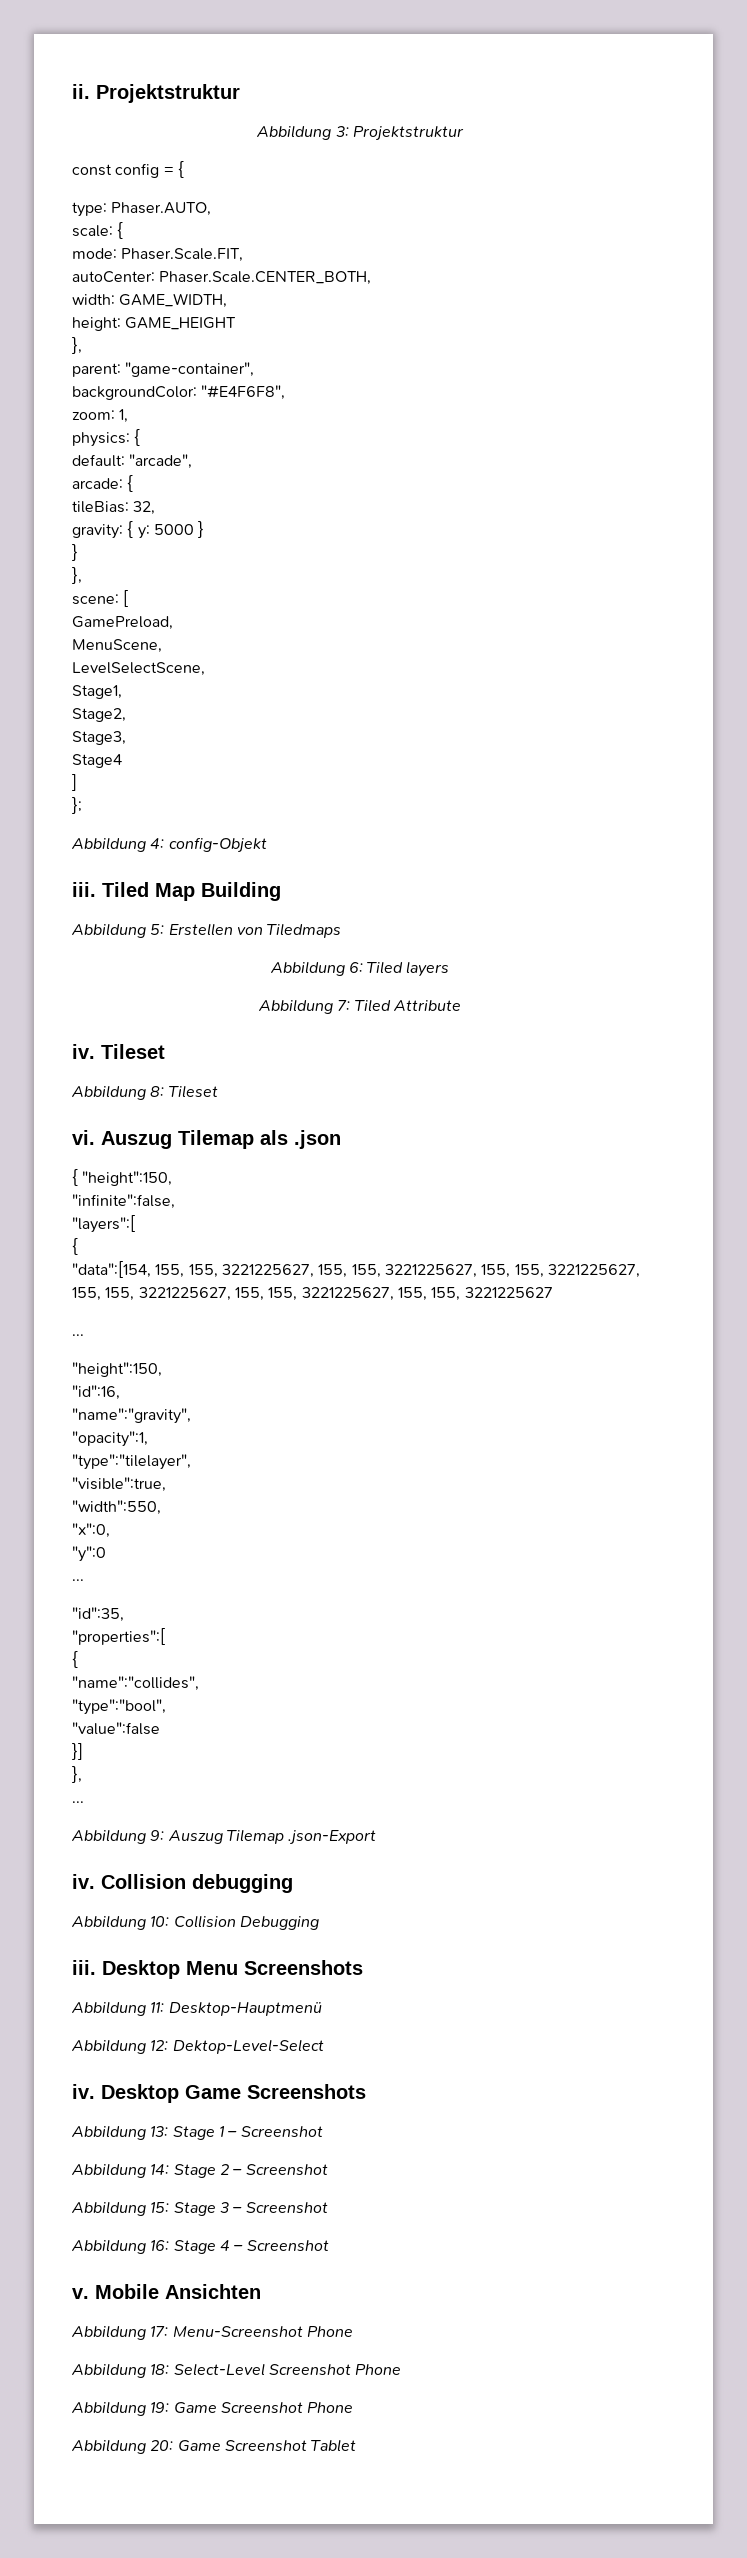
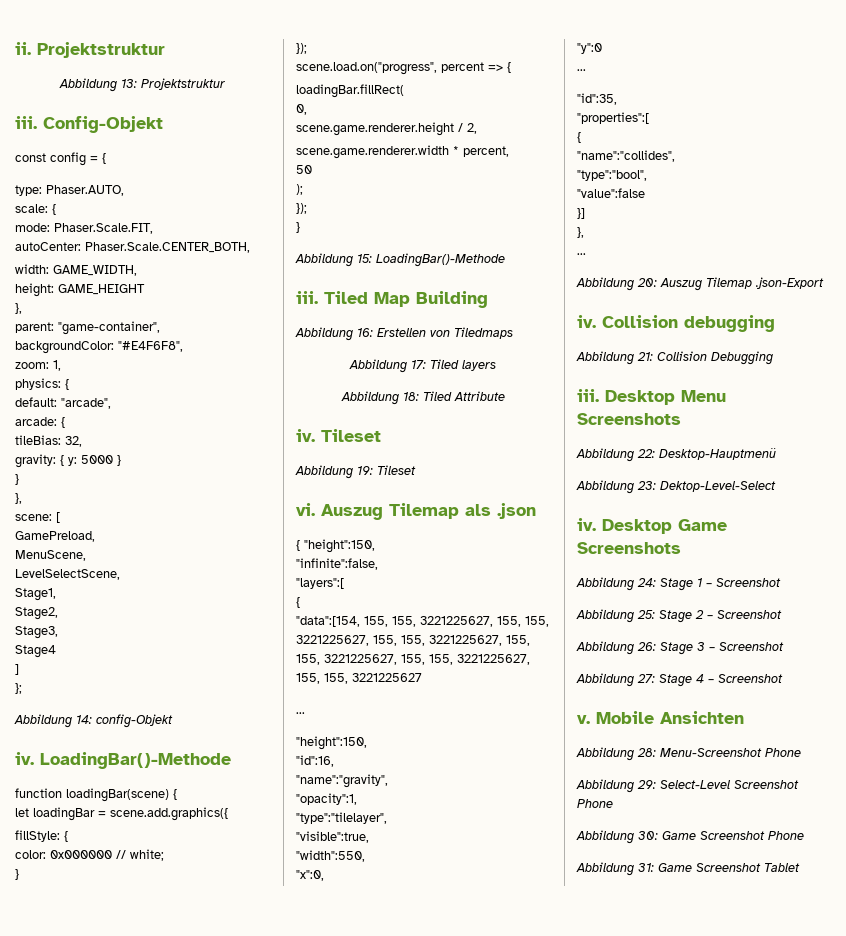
[335,126,464,141] 3: Projektstruktur -> [120,78,225,90] [15,116,163,133] 13: Projektstruktur // iii. Config-Objekt
[150,838,165,849] 4: -> [76,715,92,724] 14:
(267, 845) none -> [15,752,231,769] [15,788,177,802] [15,807,228,821] [15,830,68,842] [15,849,164,861] [15,869,19,880] [296,43,307,54] [296,62,511,75] [296,84,404,98] [296,104,307,115] [296,122,477,136] [296,145,509,159] [296,165,312,174] [296,184,303,195] [296,203,307,214] [296,222,300,233] [295,253,505,267] // iv. LoadingBar()-Methode // function loadingBar(scene) { // let loadingBar = scene.add.graphics({ // fillStyle: { // color: 0x000000 // white; // } // }); // scene.load.on("progress", percent => { // loadingBar.fillRect( // 0, // scene.game.renderer.height / 2, // scene.game.renderer.width * percent, // 50 // ); // }); // } // Abbildung 15: LoadingBar()-Methode
[150,924,165,935] 5: -> [357,328,373,337] 16:
[348,962,363,973] 6: -> [411,360,426,369] 17:
[337,1000,351,1011] 7: -> [402,392,419,401] 18:
[150,1086,165,1097] 8: -> [357,466,373,475] 19:
[150,1830,165,1841] 9: -> [637,278,657,287] 20:
[150,1916,170,1927] 10: -> [637,352,653,361] 21:
[150,2002,165,2013] 11: -> [637,449,655,458] 22:
[150,2040,169,2051] 12: -> [637,481,656,490] 23:
[150,2126,169,2137] 13: -> [637,578,656,587] 24:
[150,2164,170,2175] 14: -> [637,610,655,619] 25:
[150,2202,170,2213] 15: -> [637,642,656,651] 26:
[150,2240,170,2251] 16: -> [637,674,655,683] 27:
[150,2326,169,2337] 17: -> [637,748,656,757] 28:
[150,2364,170,2375] 18: -> [637,780,656,789] 29:
[150,2402,170,2413] 19: -> [638,831,658,840] 30:
[150,2440,174,2451] 20: -> [638,863,654,872] 31:

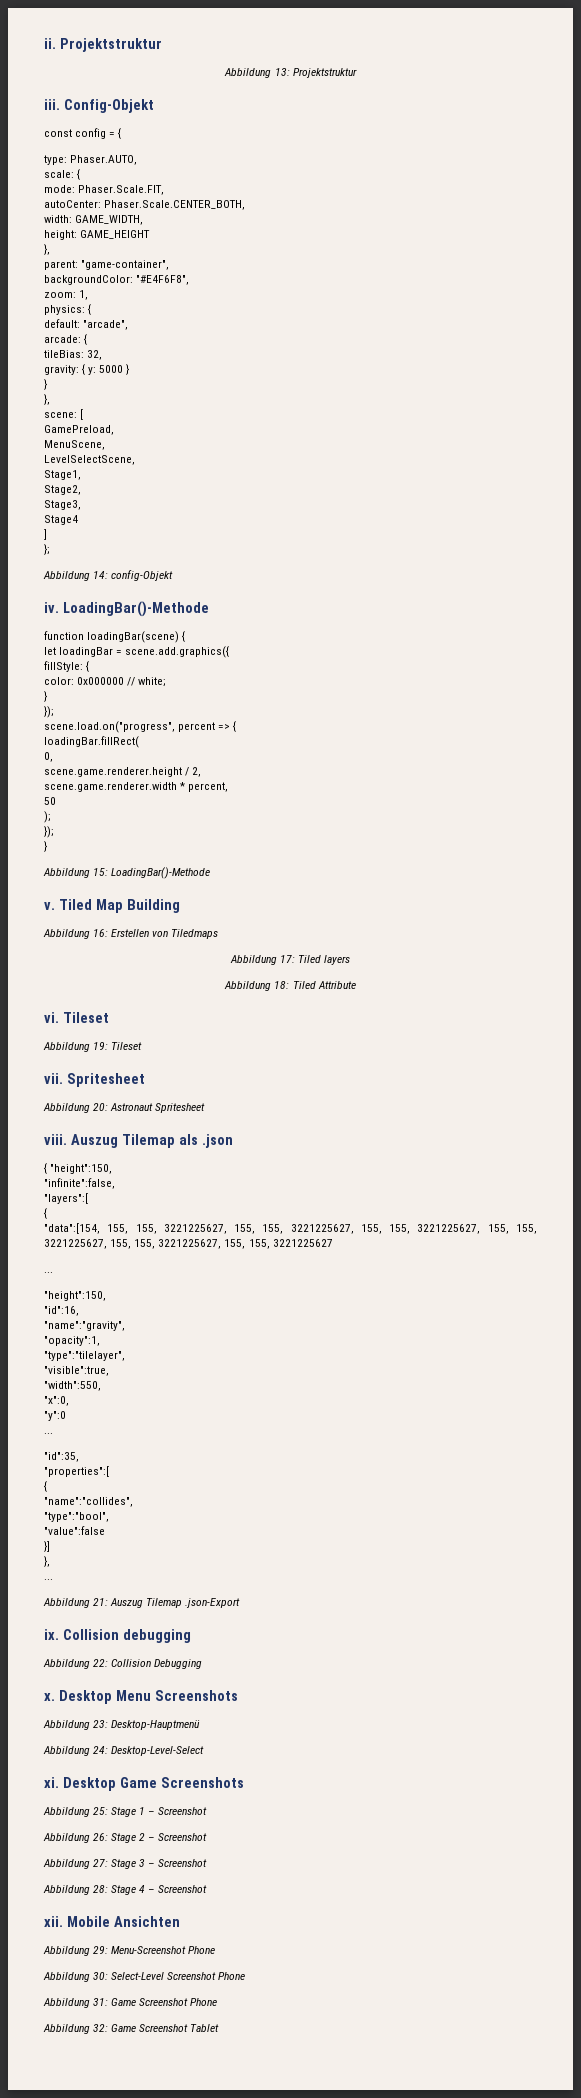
[296,291,318,304] iii. -> [44,902,55,910] v.
[296,429,315,442] iv. -> [44,1012,59,1023] vi.
[296,503,315,516] vi. -> [44,1073,145,1087] [43,1103,206,1113] [44,1134,67,1145] vii. Spritesheet // Abbildung 20: Astronaut Spritesheet // viii.
[637,278,657,287] 20: -> [93,1598,109,1606] 21:
[577,315,596,328] iv. -> [44,1629,59,1640] ix.
[637,352,653,361] 21: -> [93,1659,109,1667] 22:
[577,389,599,402] iii. -> [44,1693,55,1701] x.
[637,449,655,458] 22: -> [93,1720,109,1728] 23:
[637,481,776,492] [577,518,596,531] 23: Dektop-Level-Select // iv. -> [93,1746,205,1756] [44,1777,59,1788] 24: Desktop-Level-Select // xi.
[637,578,656,587] 24: -> [93,1807,109,1815] 25:
[637,610,655,619] 25: -> [93,1833,109,1841] 26:
[637,642,656,651] 26: -> [93,1859,109,1867] 27:
[637,674,655,683] 27: -> [93,1885,109,1893] 28:
[577,715,590,724] v. -> [44,1916,63,1927] xii.
[637,748,656,757] 28: -> [93,1946,109,1954] 29:
[637,780,656,789] 29: -> [93,1972,109,1980] 30:
[576,830,804,844] // Abbildung 30: Game Screenshot Phone -> (246, 1976) none
(761, 867) none -> [190,1998,218,2006] [43,2024,189,2034] Phone // Abbildung 32: Game Screenshot

